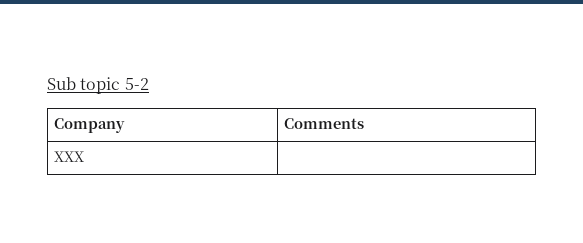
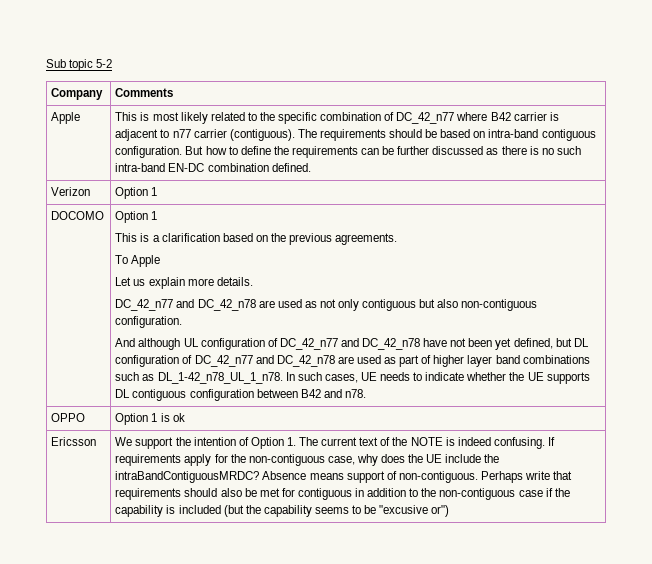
[54,151,85,162] XXX | -> [51,112,81,124] [115,112,559,124] [115,129,596,141] [115,146,581,158] [115,163,311,172] [51,187,91,196] [115,187,158,199] [51,211,105,220] [115,211,158,223] [115,233,398,245] [115,255,161,267] [115,277,253,289] [115,299,538,311] [115,316,183,328] [115,338,589,350] [115,355,590,367] [115,372,590,384] [115,389,366,401] [51,413,86,422] [115,413,185,425] [51,437,97,446] [115,437,556,449] [115,454,500,466] [115,471,573,483] [115,488,570,500] [115,505,450,517] Apple | This is most likely related to the specific combination of DC_42_n77 where B42 carrier is adjacent to n77 carrier (contiguous). The requirements should be based on intra-band contiguous configuration. But how to define the requirements can be further discussed as there is no such intra-band EN-DC combination defined. // Verizon | Option 1 // DOCOMO | Option 1 // This is a clarification based on the previous agreements. // To Apple // Let us explain more details. // DC_42_n77 and DC_42_n78 are used as not only contiguous but also non-contiguous configuration. // And although UL configuration of DC_42_n77 and DC_42_n78 have not been yet defined, but DL configuration of DC_42_n77 and DC_42_n78 are used as part of higher layer band combinations such as DL_1-42_n78_UL_1_n78. In such cases, UE needs to indicate whether the UE supports DL contiguous configuration between B42 and n78. // OPPO | Option 1 is ok // Ericsson | We support the intention of Option 1. The current text of the NOTE is indeed confusing. If requirements apply for the non-contiguous case, why does the UE include the intraBandContiguousMRDC? Absence means support of non-contiguous. Perhaps write that requirements should also be met for contiguous in addition to the non-contiguous case if the capability is included (but the capability seems to be "excusive or")

